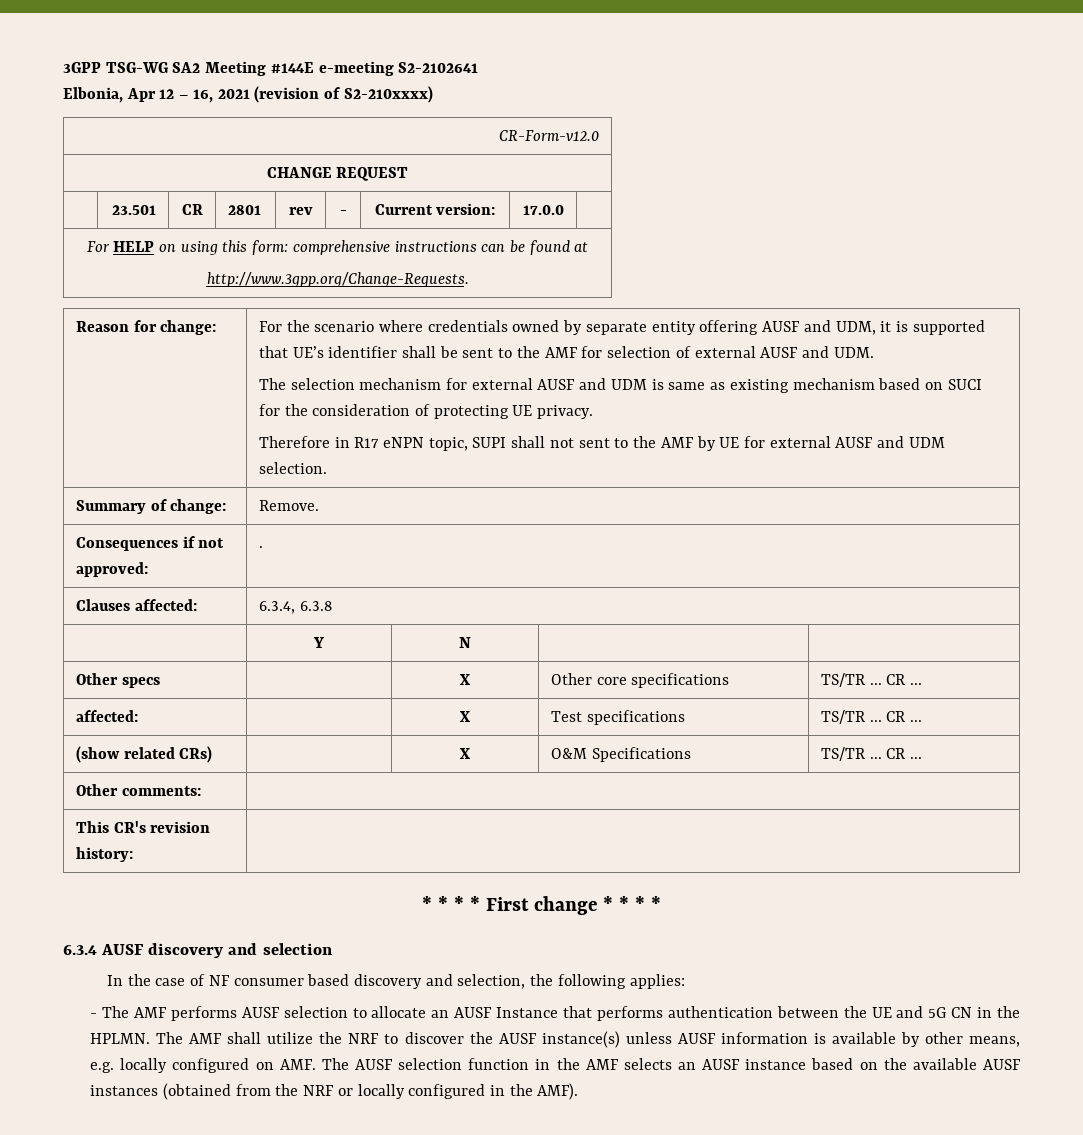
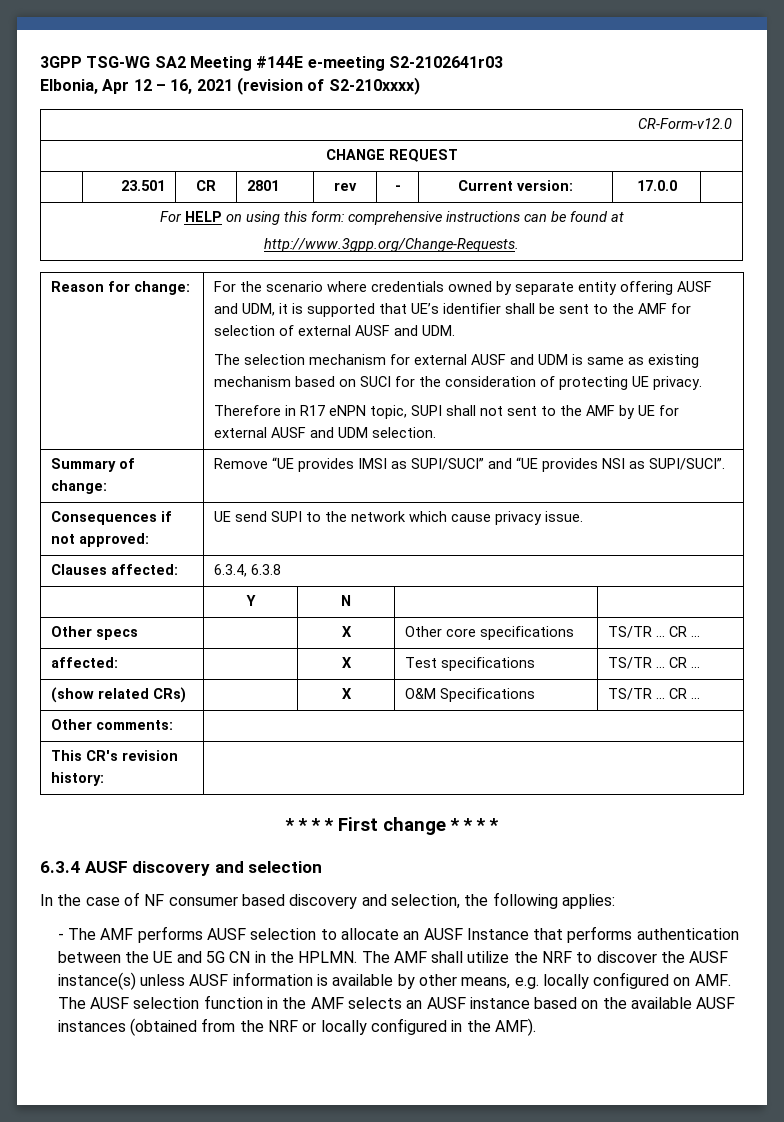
[398,62,479,73] S2-2102641 -> [388,56,503,68] S2-2102641r03
[258,500,319,511] [75,536,225,551] [75,562,148,577] [258,546,263,548] Remove. // Consequences if not approved: | . -> [214,457,726,472] [51,511,173,525] [51,533,150,547] [214,511,584,525] Remove “UE provides IMSI as SUPI/SUCI” and “UE provides NSI as SUPI/SUCI”. // Consequences if not approved: | UE send SUPI to the network which cause privacy issue.

